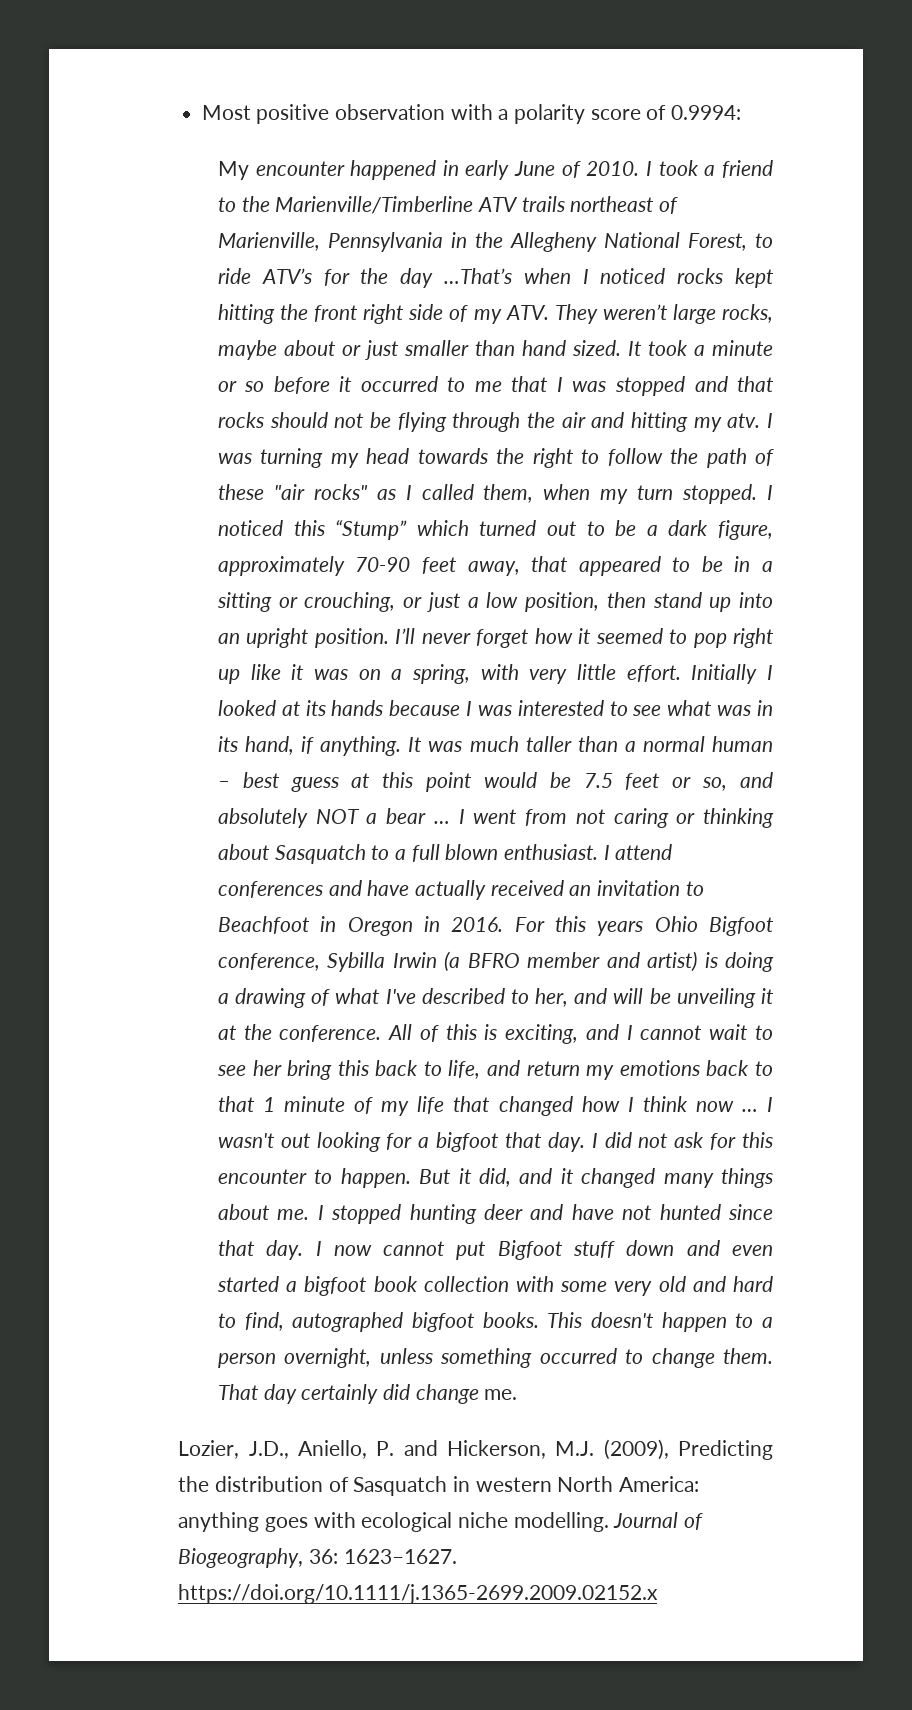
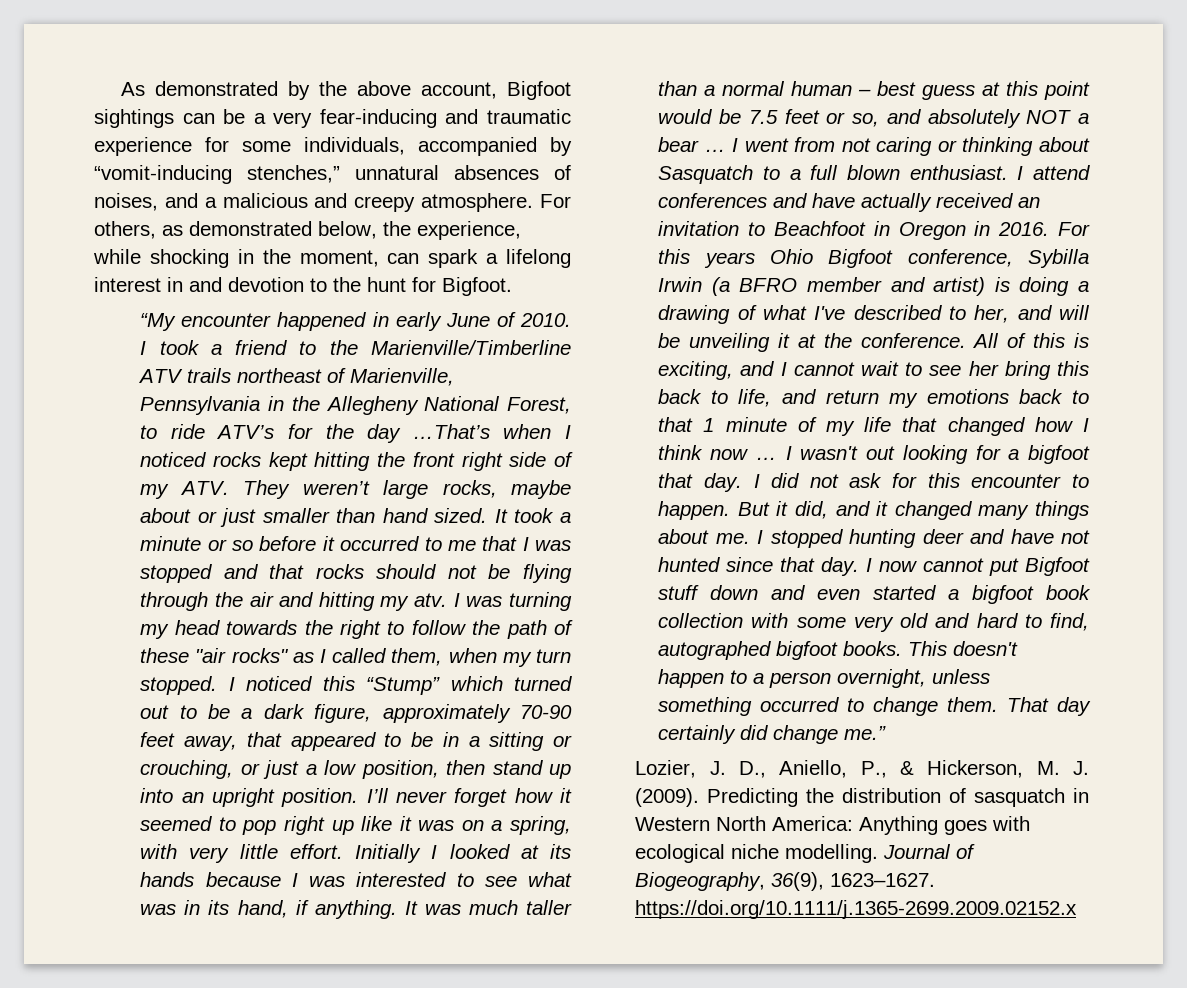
[201,104,741,124] [217,161,249,180] Most positive observation with a polarity score of 0.9994: // My -> [121,81,571,100] [94,109,571,128] [94,137,572,156] [94,165,571,184] [94,193,571,212] [94,221,521,240] [93,249,571,268] [94,277,512,296] [140,313,177,331] As demonstrated by the above account, Bigfoot sightings can be a very fear-inducing and traumatic experience for some individuals, accompanied by “vomit-inducing stenches,” unnatural absences of noises, and a malicious and creepy atmosphere. For others, as demonstrated below, the experience, while shocking in the moment, can spark a lifelong interest in and devotion to the hunt for Bigfoot. // “My
[484,1389,518,1400] me. -> [844,726,887,740] me.”
[248,1439,669,1460] J.D., Aniello, P. and Hickerson, M.J. (2009), -> [709,760,1089,778] [635,788,700,807] J. D., Aniello, P., & Hickerson, M. J. (2009).
[353,1476,552,1496] Sasquatch in western -> [974,788,1089,807] [635,817,711,831] sasquatch in Western
[178,1512,260,1532] anything -> [859,816,939,835] Anything
[309,1549,339,1564] 36: -> [771,872,825,891] 36(9),

